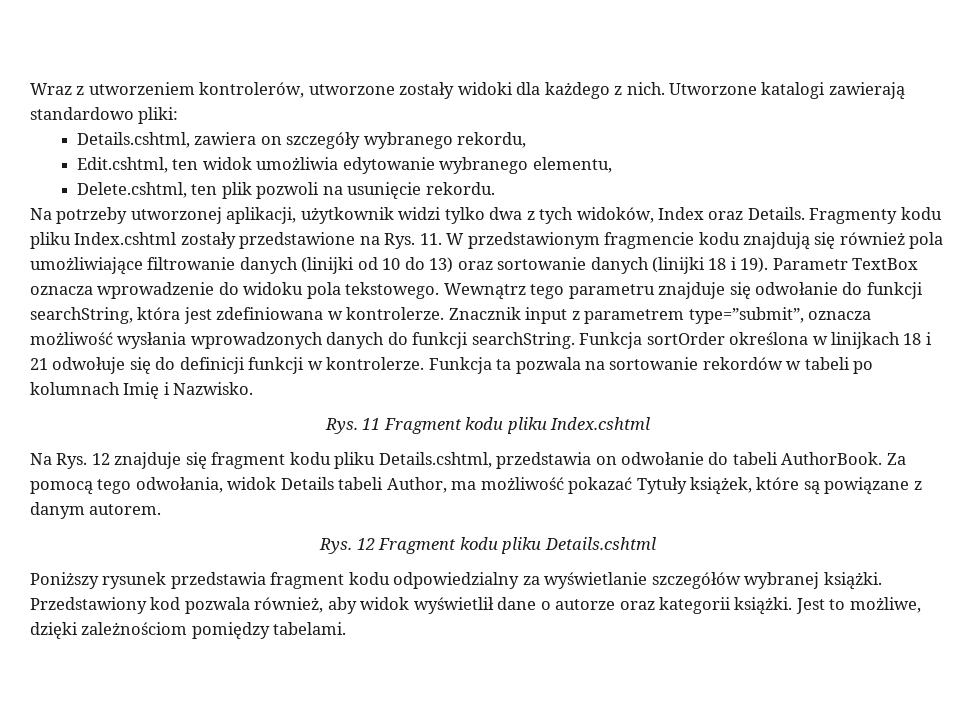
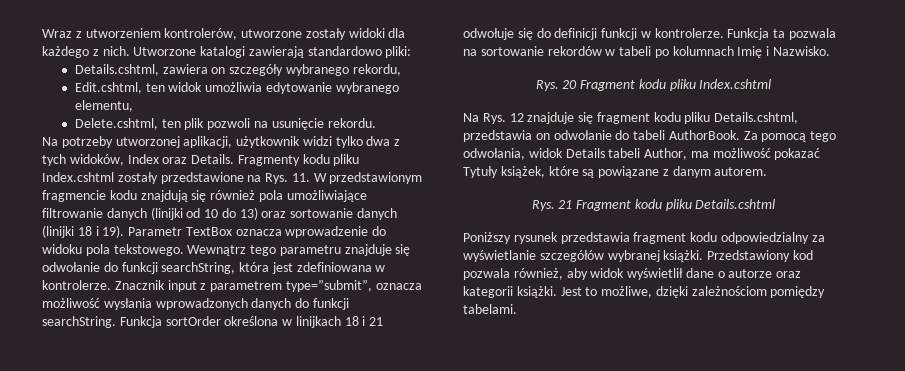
[362,418,381,430] 11 -> [562,80,578,89] 20
[356,538,375,550] 12 -> [558,200,573,209] 21

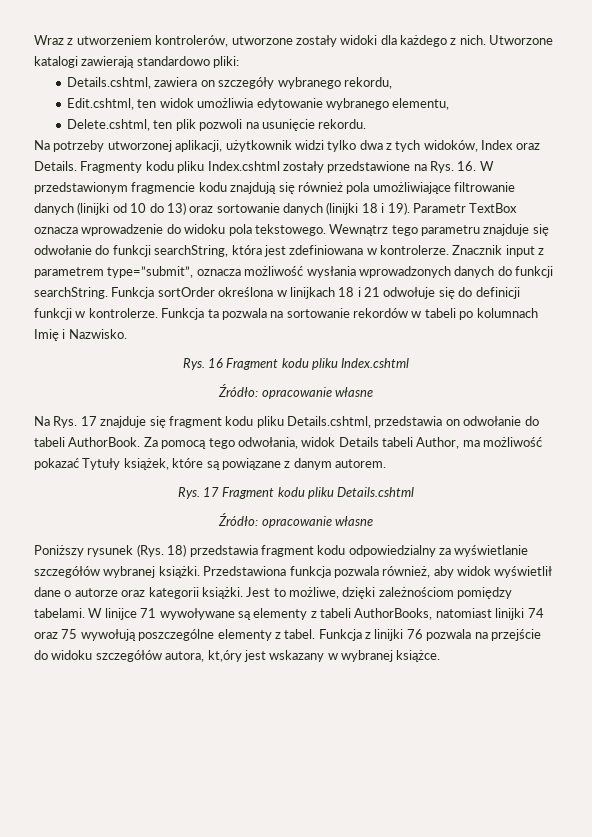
[291,173,310,182] 11. -> [457,161,477,171] 16.
[562,80,578,89] 20 -> [207,358,223,368] 16
(772, 84) none -> [218,384,373,399] // Źródło: opracowanie własne
[509,113,524,122] 12 -> [80,416,97,426] 17
[558,200,573,209] 21 -> [202,487,219,497] 17
(776, 204) none -> [218,513,373,528] // Źródło: opracowanie własne
(558, 238) none -> [136,544,187,557] (Rys. 18)
[707,250,813,262] Przedstawiony kod -> [203,566,331,578] Przedstawiona funkcja
(517, 309) none -> [88,608,544,620] [34,629,541,641] [34,650,441,662] W linijce 71 wywoływane są elementy z tabeli AuthorBooks, natomiast linijki 74 oraz 75 wywołują poszczególne elementy z tabel. Funkcja z linijki 76 pozwala na przejście do widoku szczegółów autora, kt,óry jest wskazany w wybranej książce.

